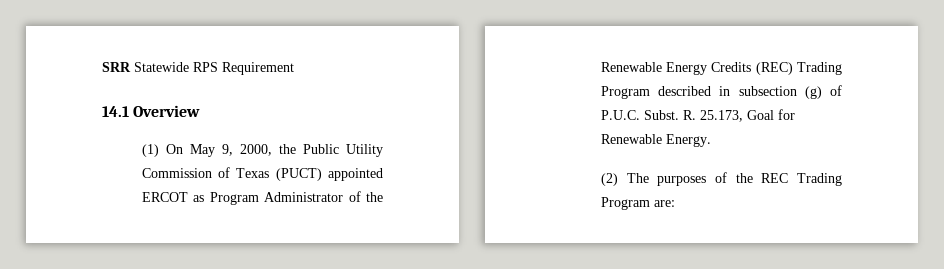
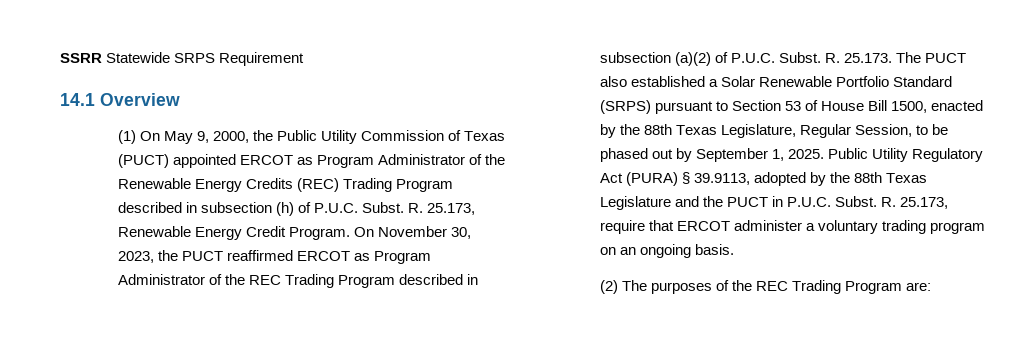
[102,62,218,72] SRR Statewide RPS -> [60,52,216,63] SSRR Statewide SRPS
[804,86,822,99] (g) -> [276,202,295,216] (h)
[746,109,795,120] [600,134,711,147] Goal for Renewable Energy. -> [117,226,472,240] [117,250,432,264] [117,274,479,288] [599,52,967,66] [599,76,953,87] [599,100,984,114] [599,124,949,138] [599,148,984,162] [599,172,928,186] [599,196,949,210] [599,220,986,234] [599,244,735,258] Renewable Energy Credit Program. On November 30, 2023, the PUCT reaffirmed ERCOT as Program Administrator of the REC Trading Program described in subsection (a)(2) of P.U.C. Subst. R. 25.173. The PUCT also established a Solar Renewable Portfolio Standard (SRPS) pursuant to Section 53 of House Bill 1500, enacted by the 88th Texas Legislature, Regular Session, to be phased out by September 1, 2025. Public Utility Regulatory Act (PURA) § 39.9113, adopted by the 88th Texas Legislature and the PUCT in P.U.C. Subst. R. 25.173, require that ERCOT administer a voluntary trading program on an ongoing basis.

